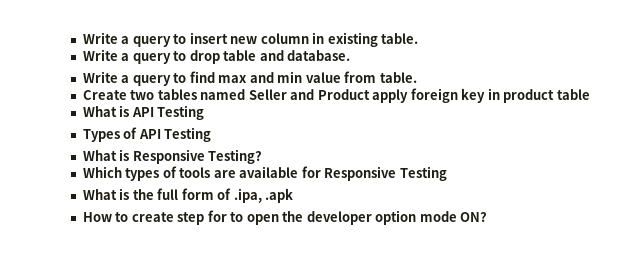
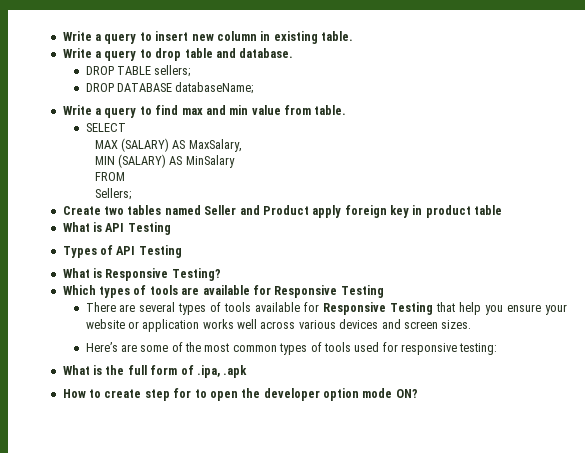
(351, 55) none -> [85,65,191,77] [85,82,254,94] // DROP TABLE sellers; // DROP DATABASE databaseName;
(417, 77) none -> [85,123,126,132] [94,138,242,152] [94,154,235,168] [94,172,125,181] [94,188,131,200] // SELECT // MAX (SALARY) AS MaxSalary, // MIN (SALARY) AS MinSalary // FROM // Sellers;
(447, 173) none -> [85,302,567,315] [85,319,472,332] [85,342,498,355] // There are several types of tools available for Responsive Testing that help you ensure your website or application works well across various devices and screen sizes. // Here’s are some of the most common types of tools used for responsive testing:

